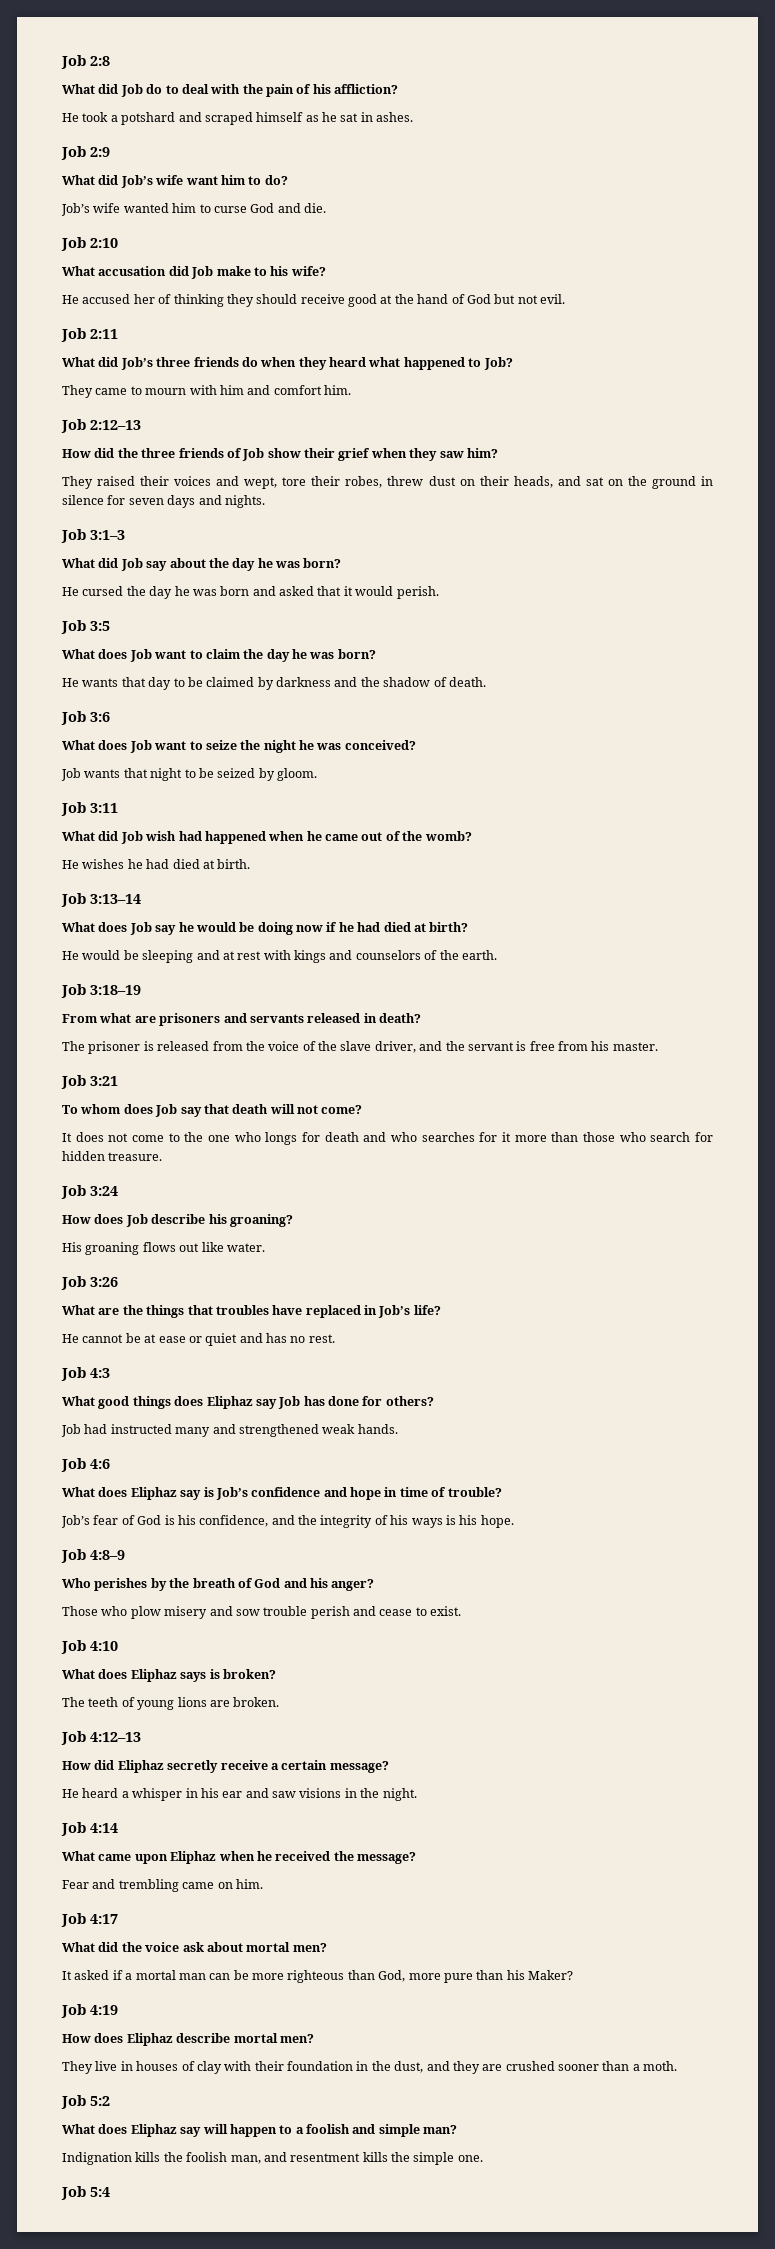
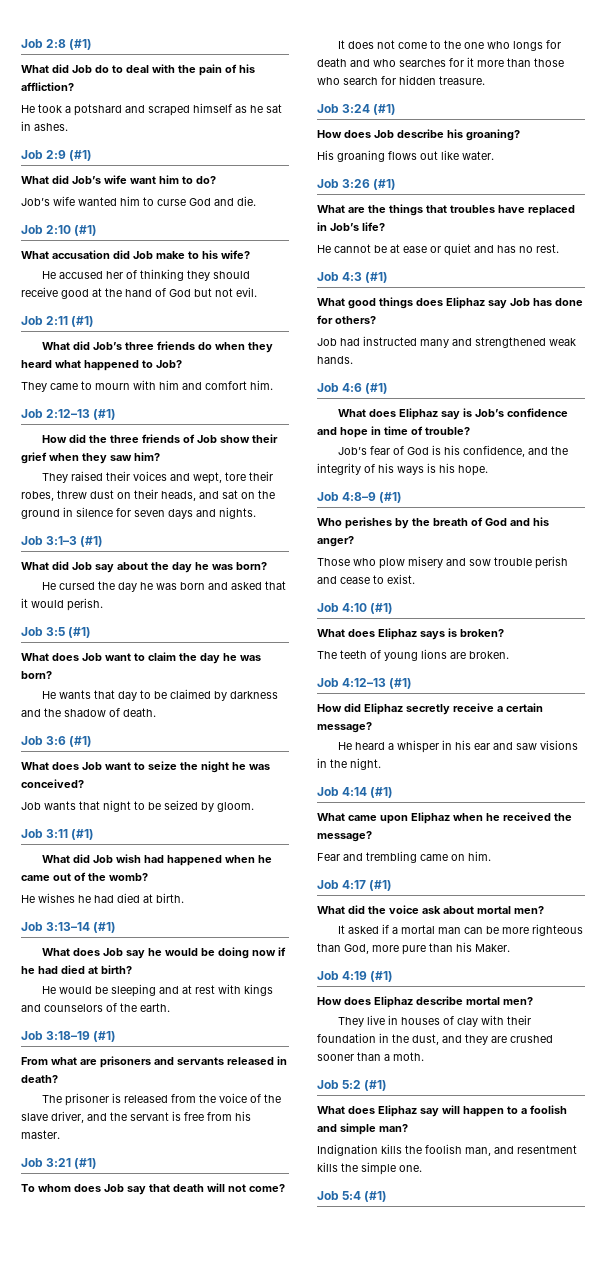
(110, 61) none -> [69,39,93,50] (#1)
(110, 152) none -> [69,150,93,161] (#1)
(118, 243) none -> [74,225,98,236] (#1)
(118, 334) none -> [71,316,95,327] (#1)
(141, 425) none -> [93,409,117,420] (#1)
(125, 535) none -> [80,536,104,547] (#1)
(110, 626) none -> [68,627,92,638] (#1)
(110, 717) none -> [69,736,93,747] (#1)
(118, 808) none -> [71,829,95,840] (#1)
(141, 899) none -> [93,922,117,933] (#1)
(141, 990) none -> [93,1031,117,1042] (#1)
(118, 1081) none -> [74,1158,98,1169] (#1)
(118, 1191) none -> [373,104,397,115] (#1)
(118, 1282) none -> [373,179,397,190] (#1)
(110, 1373) none -> [365,272,389,283] (#1)
(110, 1464) none -> [365,383,389,394] (#1)
(125, 1555) none -> [379,492,403,503] (#1)
(118, 1646) none -> [370,603,394,614] (#1)
(141, 1737) none -> [389,678,413,689] (#1)
(118, 1828) none -> [370,787,394,798] (#1)
(118, 1919) none -> [369,880,393,891] (#1)
[528,1970,573,1980] Maker? -> [475,944,510,952] Maker.
(118, 2010) none -> [370,971,394,982] (#1)
(110, 2101) none -> [364,1080,388,1091] (#1)
(110, 2192) none -> [364,1191,388,1202] (#1)

